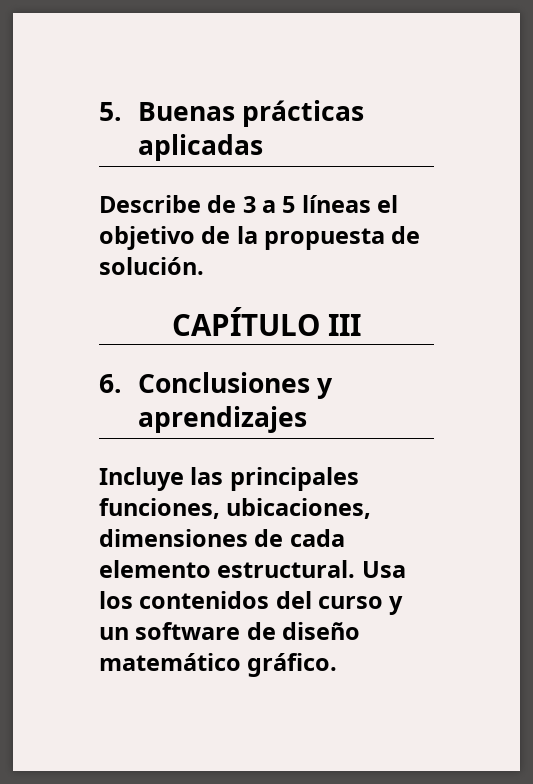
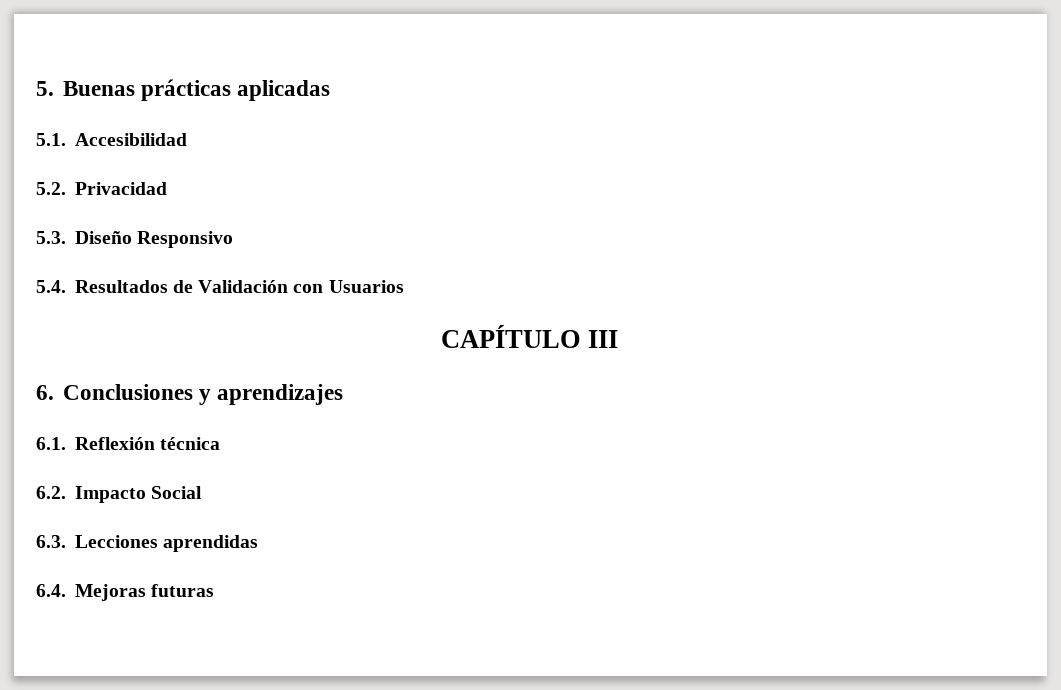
[99,195,399,213] [99,226,421,250] [99,257,204,275] Describe de 3 a 5 líneas el objetivo de la propuesta de solución. -> [36,133,187,146] [36,182,167,195] [36,231,233,248] [36,280,404,293] 5.1. Accesibilidad // 5.2. Privacidad // 5.3. Diseño Responsivo // 5.4. Resultados de Validación con Usuarios
[99,467,359,491] [99,498,372,519] [99,529,345,547] [99,560,406,578] [99,591,404,615] [99,622,361,640] [99,653,338,677] Incluye las principales funciones, ubicaciones, dimensiones de cada elemento estructural. Usa los contenidos del curso y un software de diseño matemático gráfico. -> [36,437,220,450] [36,486,202,503] [36,535,258,552] [36,584,214,601] 6.1. Reflexión técnica // 6.2. Impacto Social // 6.3. Lecciones aprendidas // 6.4. Mejoras futuras

